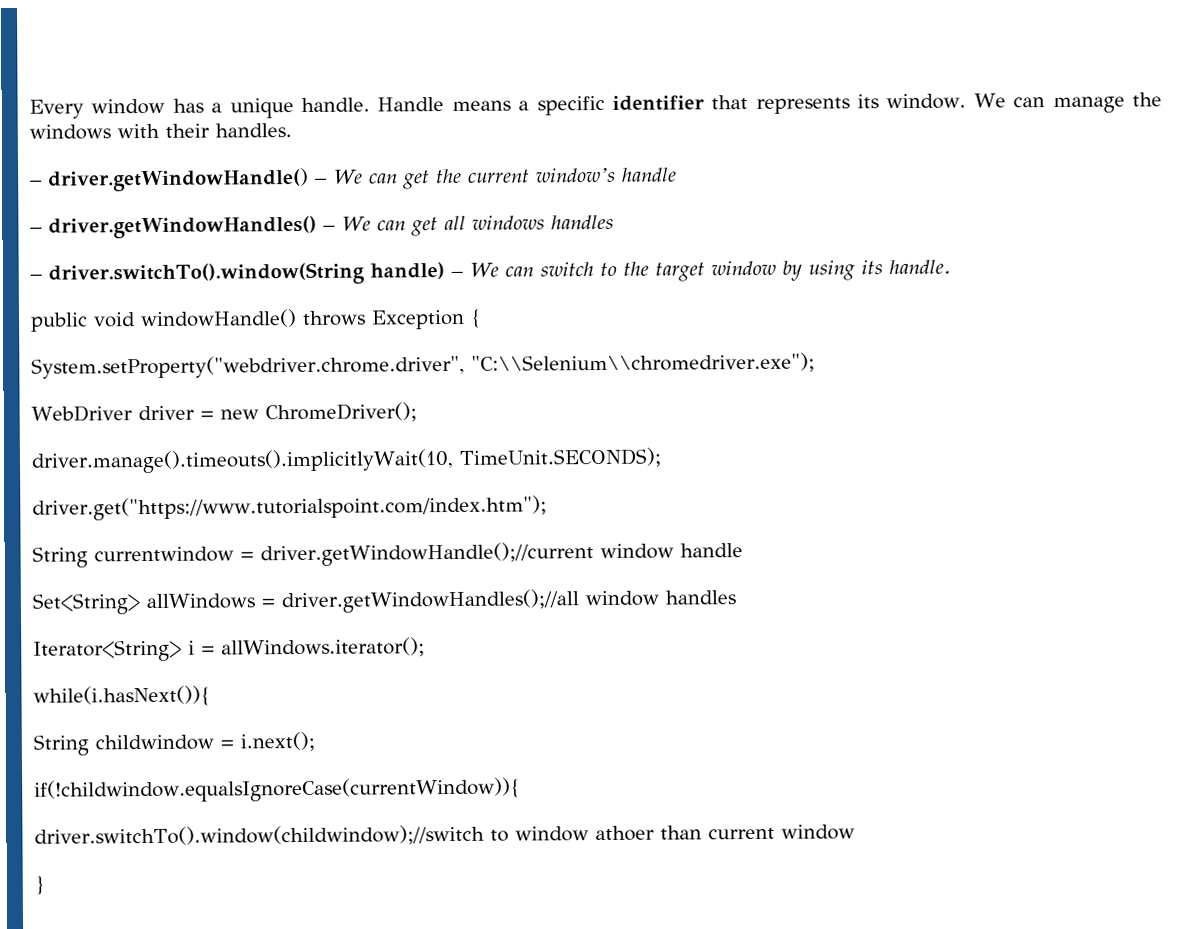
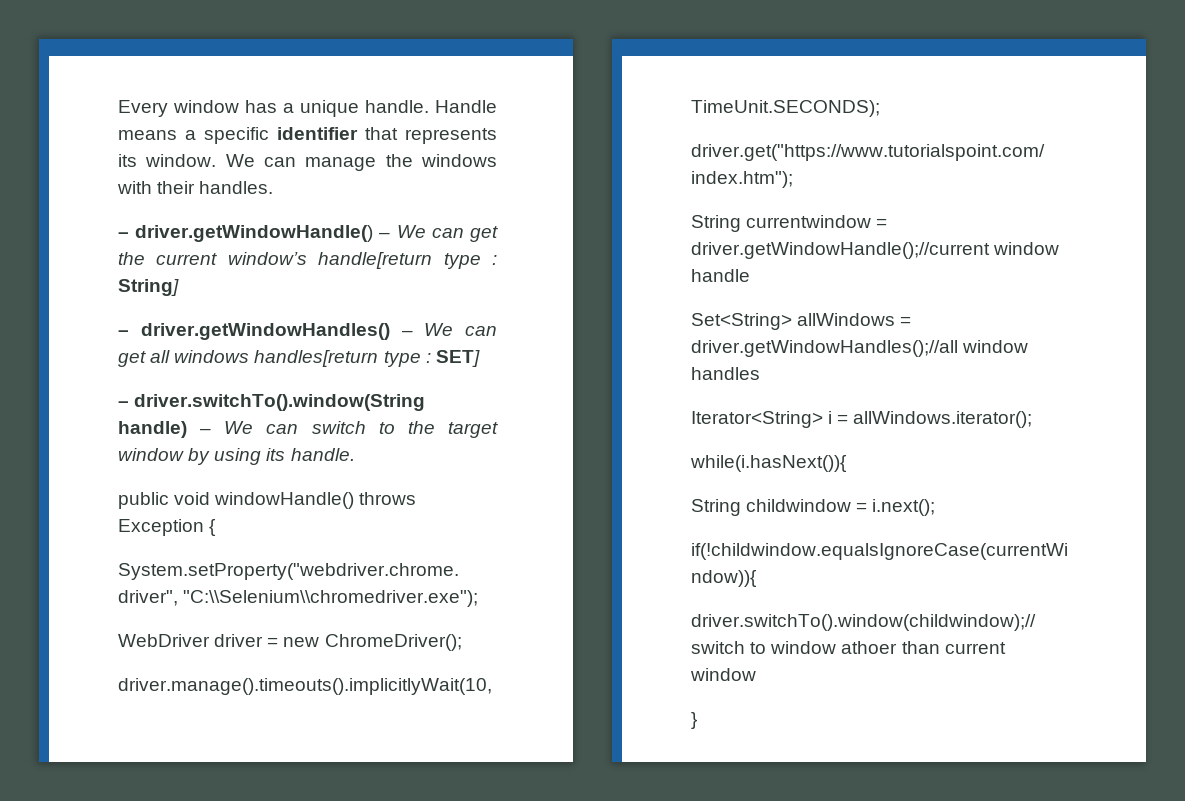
[621,167,677,182] handle -> [318,252,497,269] [118,279,179,296] handle[return type : String]
[550,214,614,230] handles -> [254,350,480,367] handles[return type : SET]

